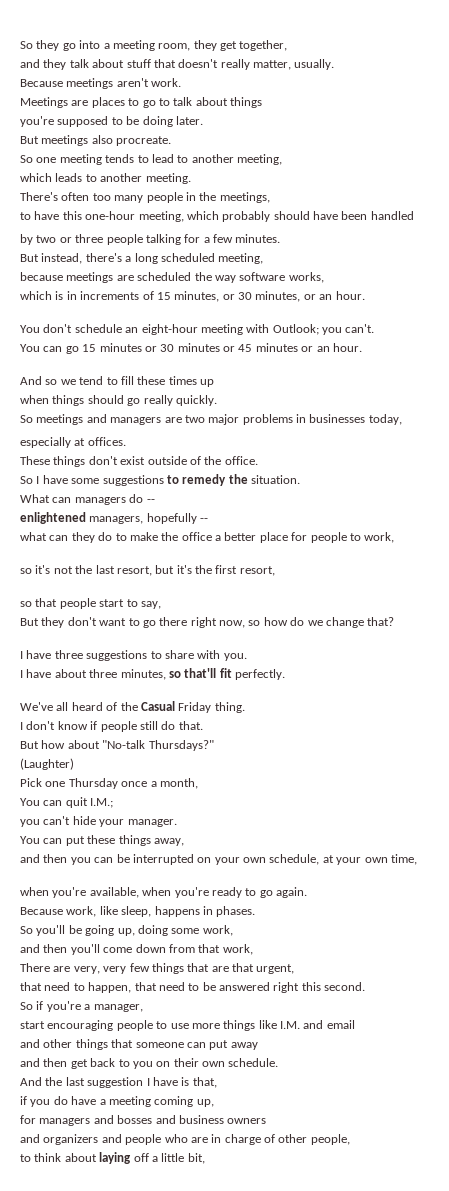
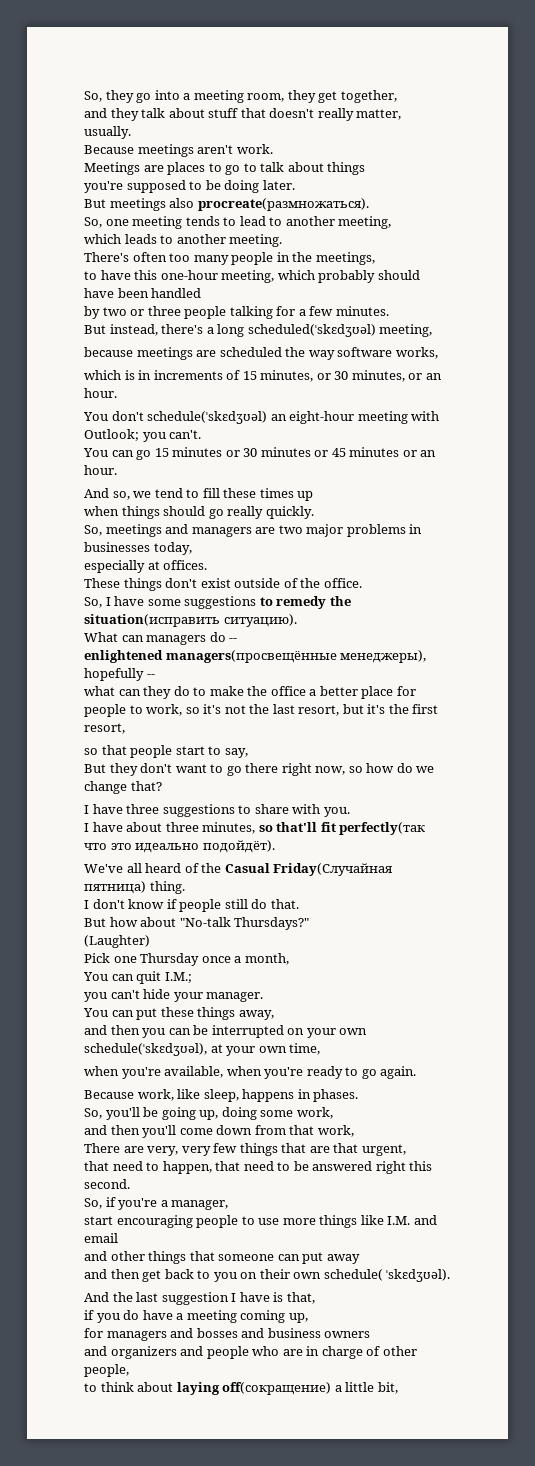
[20,41,33,49] So -> [84,91,102,102] So,
[116,136,172,146] [20,155,33,163] procreate. // So -> [197,198,369,211] [84,217,102,228] procreate(размножаться). // So,
[160,253,215,262] scheduled -> [247,324,376,337] scheduled(ˈskɛdʒʊəl)
[74,324,122,333] schedule -> [147,411,268,424] schedule(ˈskɛdʒʊəl)
[45,379,58,385] so -> [112,491,130,500] so,
[20,415,33,423] So -> [84,525,102,536] So,
[20,476,33,484] So -> [84,597,102,608] So,
[251,475,300,484] situation. -> [84,614,297,627] situation(исправить ситуацию).
[89,516,144,524] managers, -> [165,650,427,663] managers(просвещённые менеджеры),
(395, 537) // -> (183, 710) none
[235,669,285,680] perfectly. -> [339,822,426,835] [84,840,275,853] perfectly(так что это идеально подойдёт).
[178,702,212,713] Friday -> [273,863,394,876] [84,881,146,894] Friday(Случайная пятница)
[269,854,320,865] schedule, -> [84,1043,207,1056] schedule(ˈskɛdʒʊəl),
[20,926,33,934] So -> [84,1108,102,1119] So,
[20,1002,33,1010] So -> [84,1198,102,1209] So,
[228,1058,279,1067] schedule. -> [323,1269,451,1282] schedule( ˈskɛdʒʊəl).
[133,1153,149,1162] off -> [222,1382,332,1395] off(сокращение)

